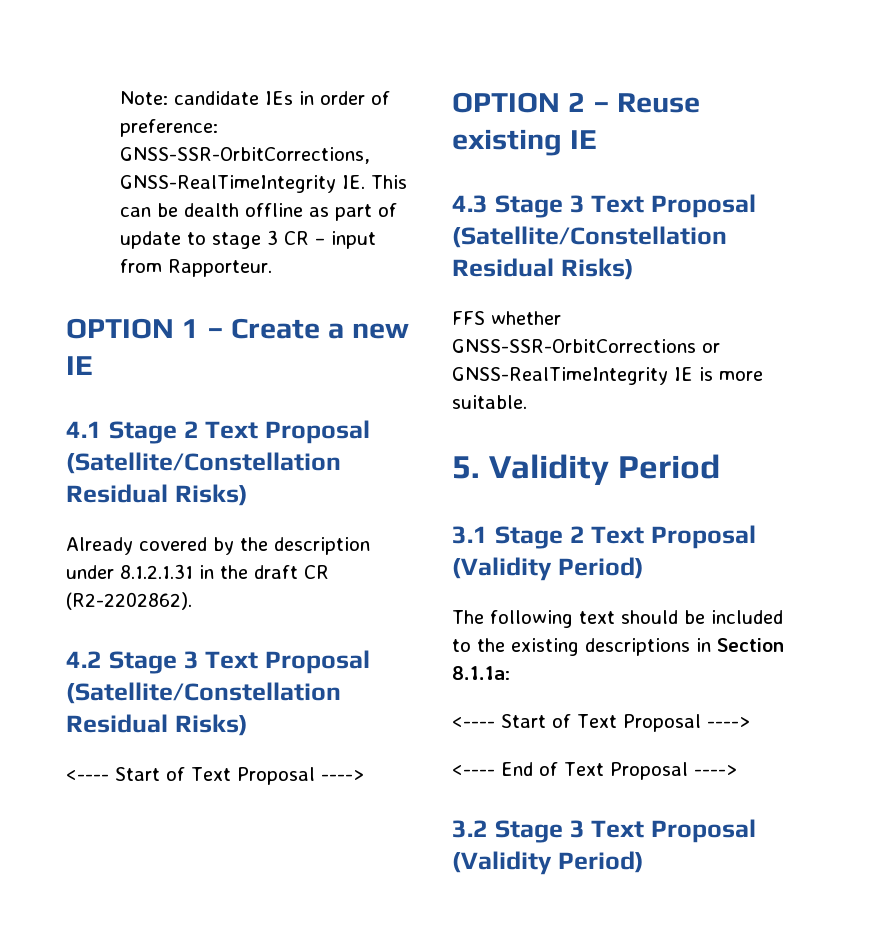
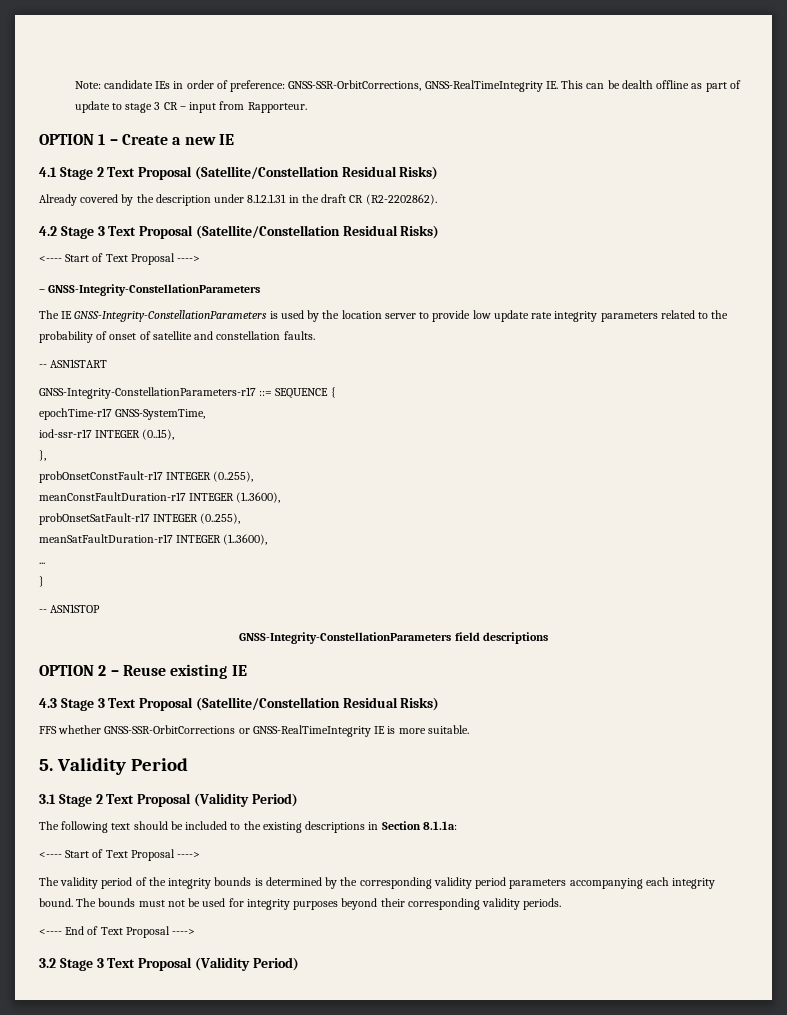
(364, 775) none -> [39,284,261,296] [39,310,729,322] [39,331,315,343] [39,359,108,368] [39,387,336,399] [39,408,206,420] [39,429,175,440] [39,450,46,461] [39,471,254,483] [39,492,281,503] [39,513,241,525] [39,534,268,545] [39,562,45,564] [39,576,44,587] [39,604,101,613] [239,632,548,644] // – GNSS-Integrity-ConstellationParameters // The IE GNSS-Integrity-ConstellationParameters is used by the location server to provide low update rate integrity parameters related to the probability of onset of satellite and constellation faults. // -- ASN1START // GNSS-Integrity-ConstellationParameters-r17 ::= SEQUENCE { // epochTime-r17 GNSS-SystemTime, // iod-ssr-r17 INTEGER (0..15), // }, // probOnsetConstFault-r17 INTEGER (0..255), // meanConstFaultDuration-r17 INTEGER (1..3600), // probOnsetSatFault-r17 INTEGER (0..255), // meanSatFaultDuration-r17 INTEGER (1..3600), // ... // } // -- ASN1STOP // GNSS-Integrity-ConstellationParameters field descriptions
(750, 722) none -> [39,877,716,889] [39,898,562,910] // The validity period of the integrity bounds is determined by the corresponding validity period parameters accompanying each integrity bound. The bounds must not be used for integrity purposes beyond their corresponding validity periods.

